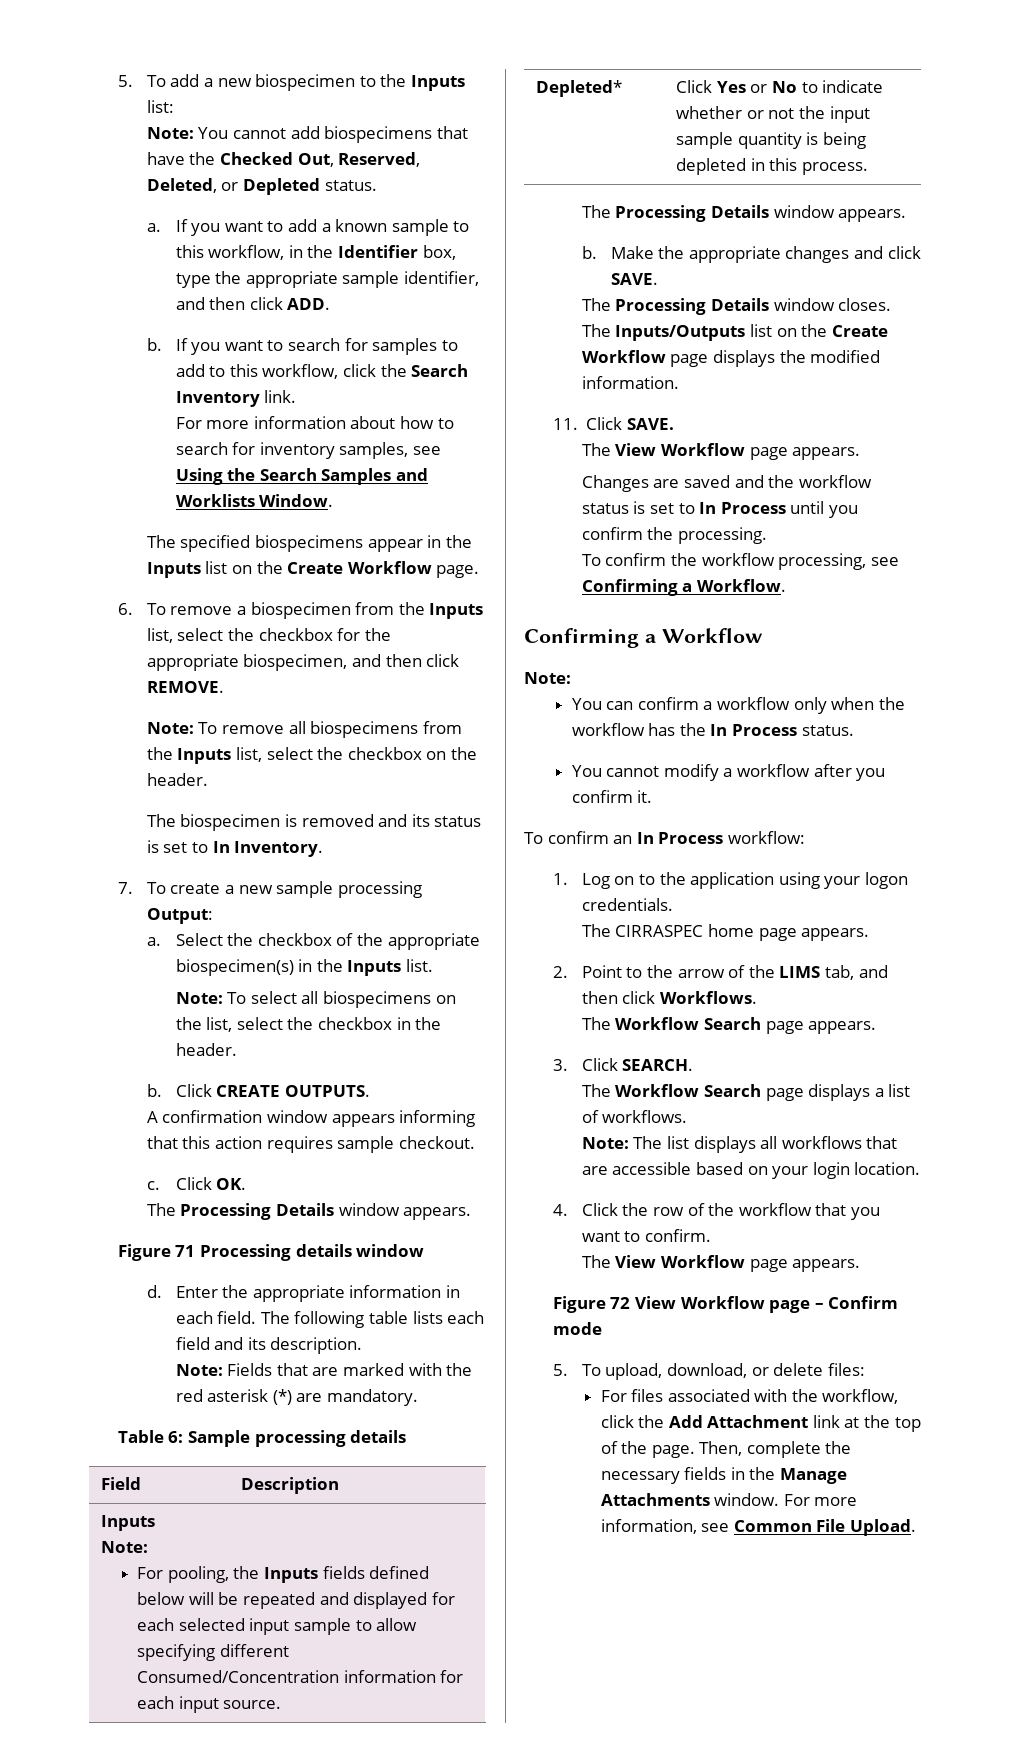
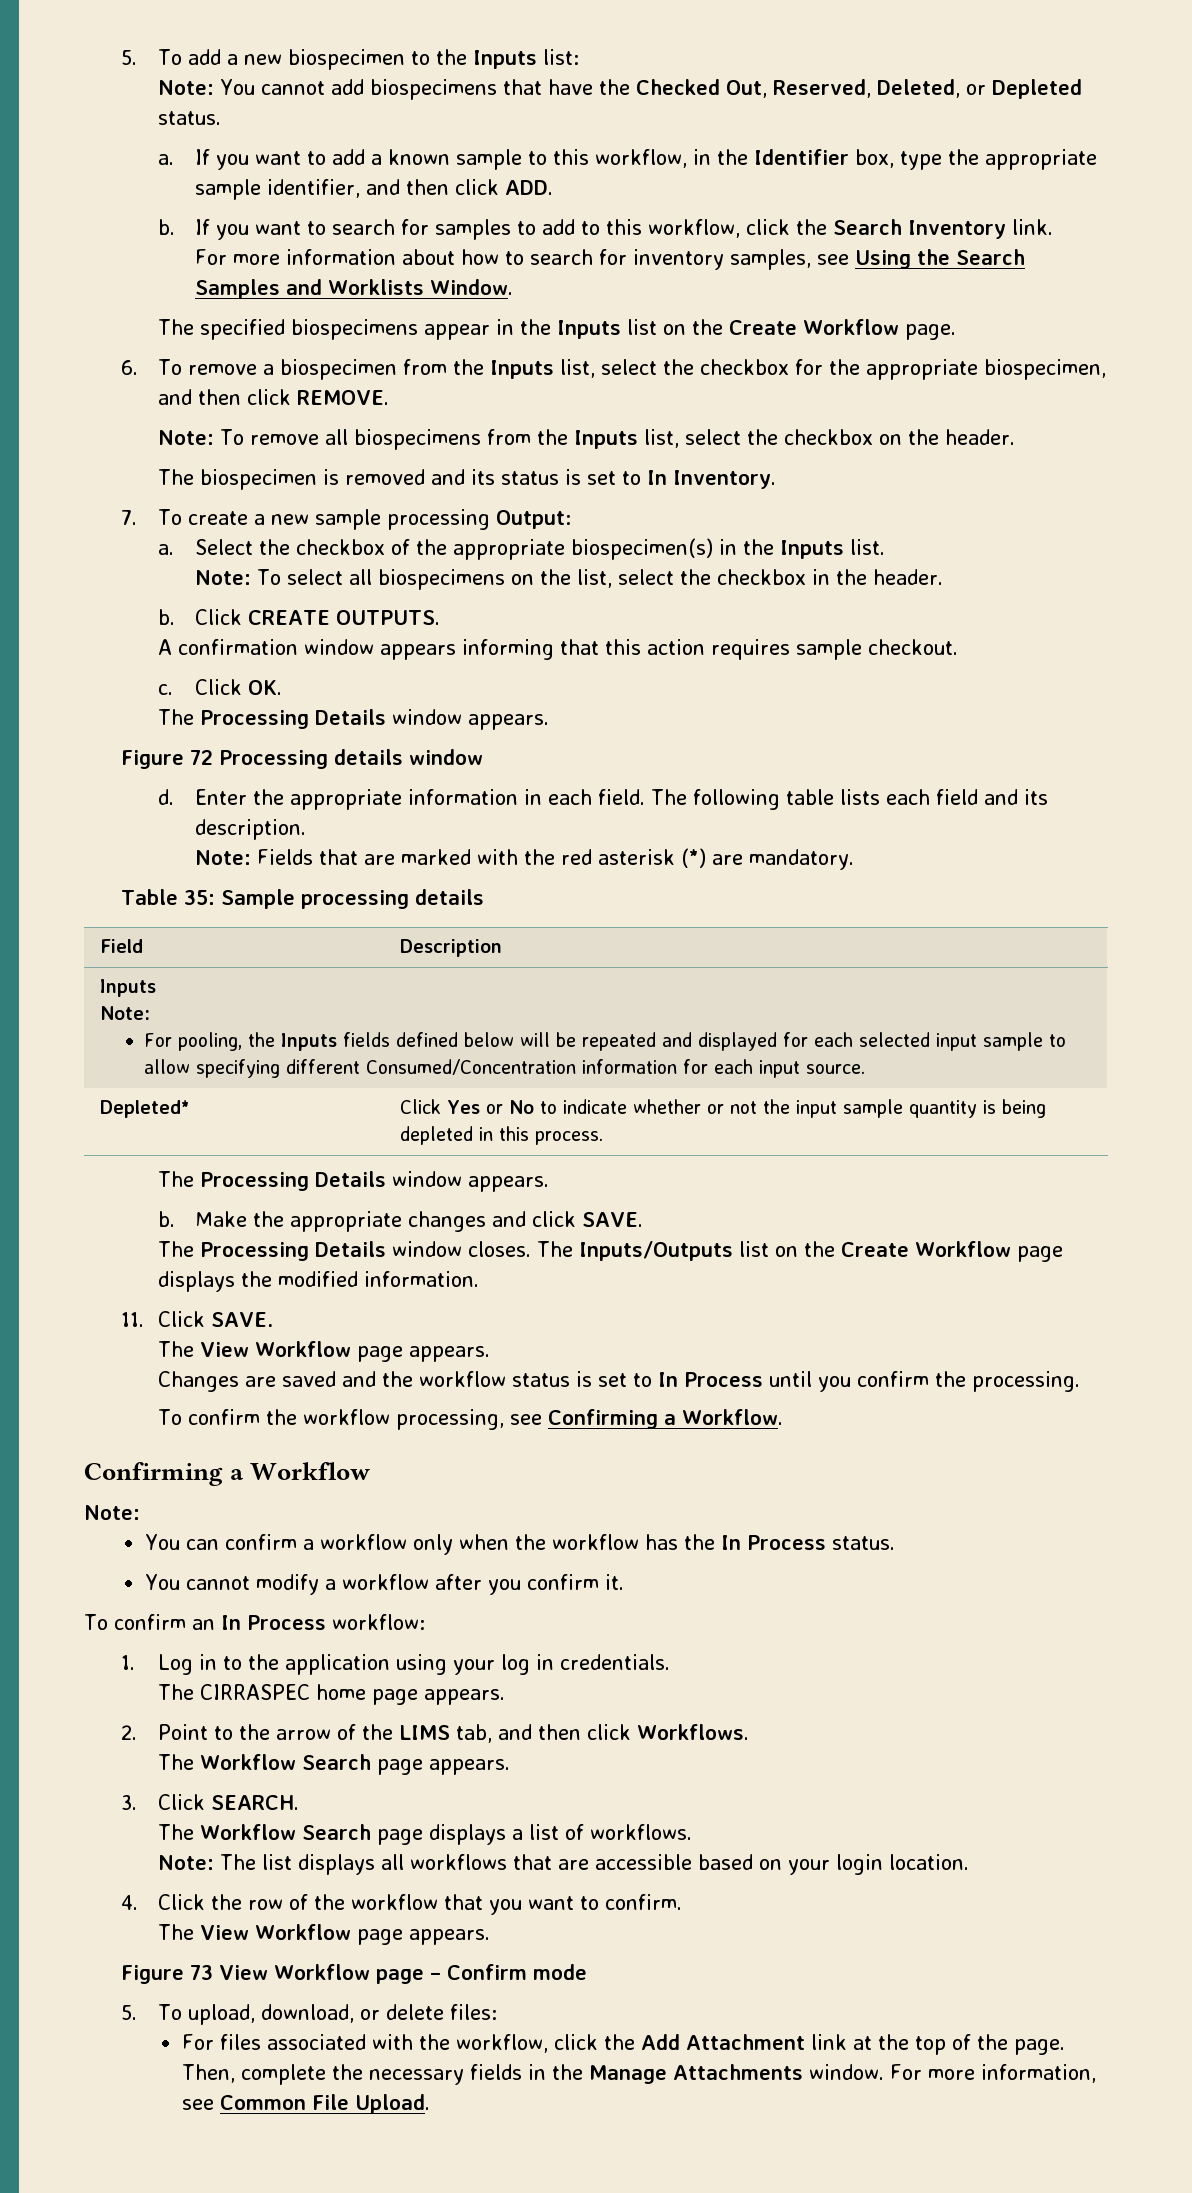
[175,1245,196,1257] 71 -> [189,750,213,765] 72
[168,1431,184,1443] 6: -> [183,890,215,905] 35:
[614,876,635,885] on -> [198,1654,217,1670] in
[864,872,908,889] logon -> [500,1654,554,1675] log in
[610,1297,631,1309] 72 -> [189,1965,213,1980] 73

